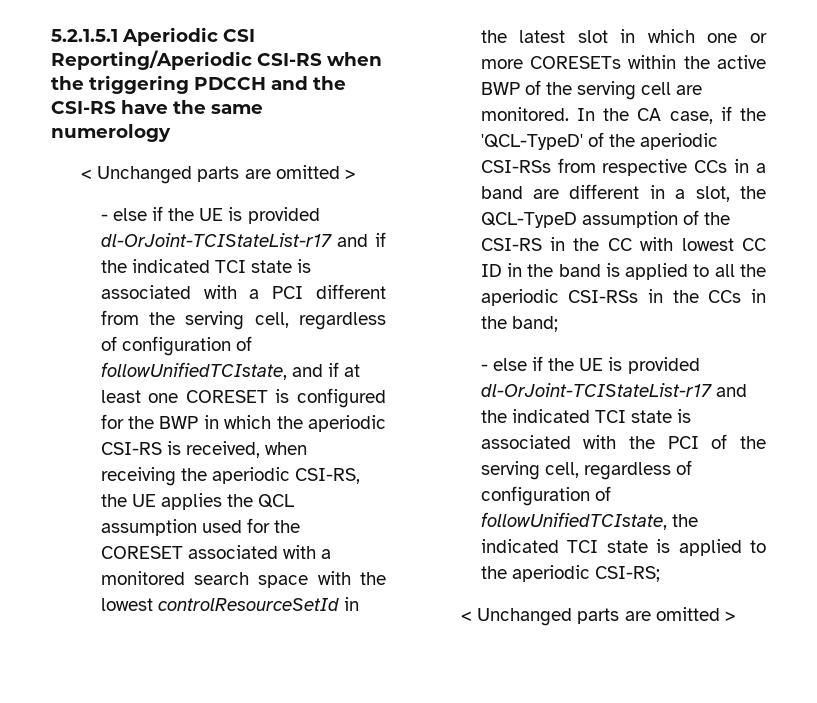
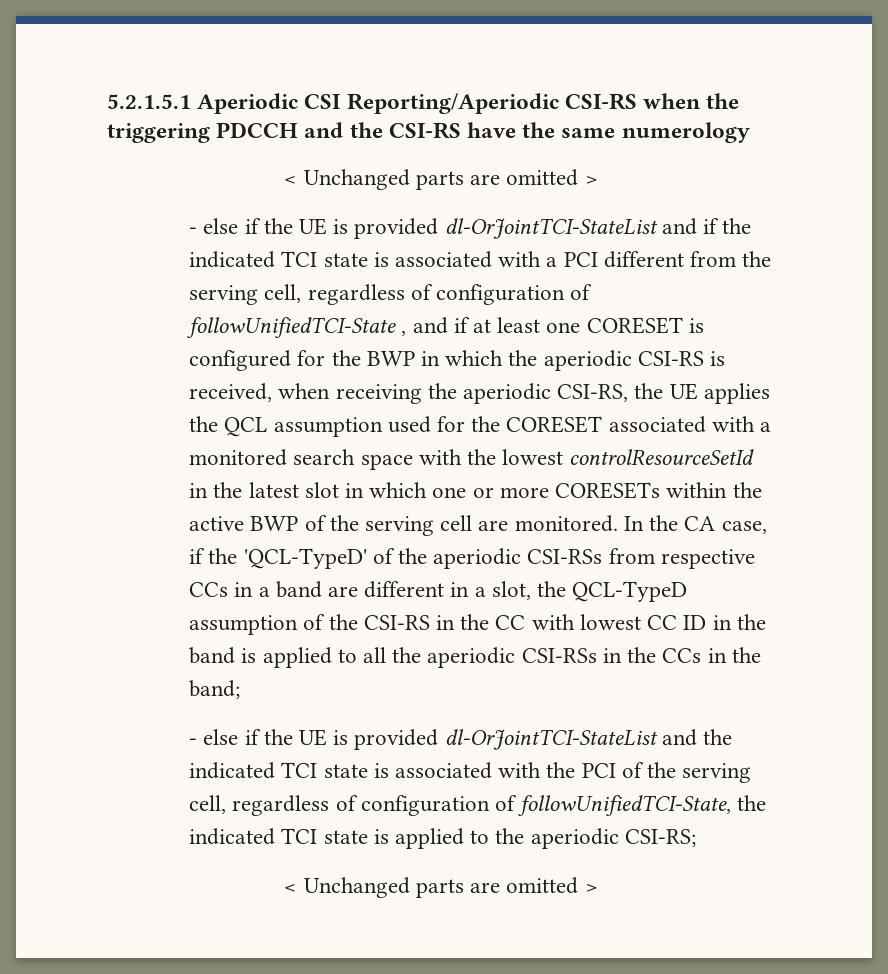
[100,233,332,247] dl-OrJoint-TCIStateList-r17 -> [444,218,658,239] dl-OrJointTCI-StateList
[100,362,287,380] followUnifiedTCIstate, -> [187,317,407,338] followUnifiedTCI-State ,
[480,383,712,397] dl-OrJoint-TCIStateList-r17 -> [444,729,658,750] dl-OrJointTCI-StateList
[480,512,667,530] followUnifiedTCIstate, -> [518,795,732,816] followUnifiedTCI-State,

